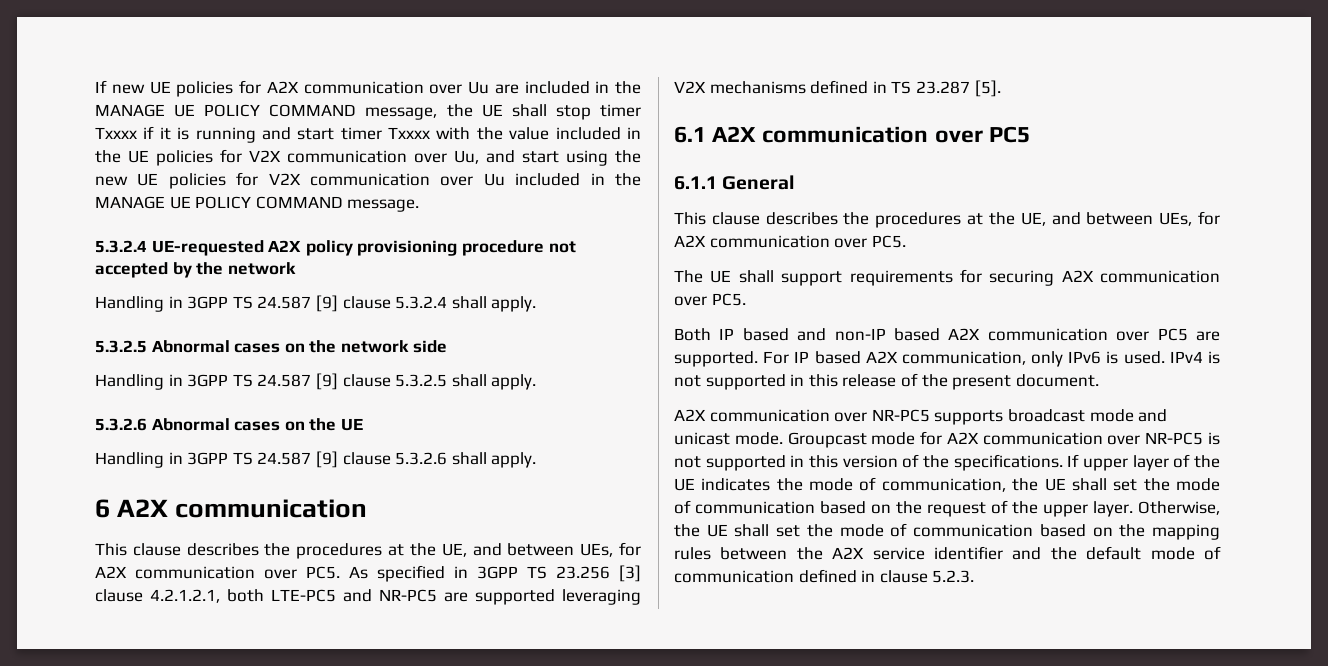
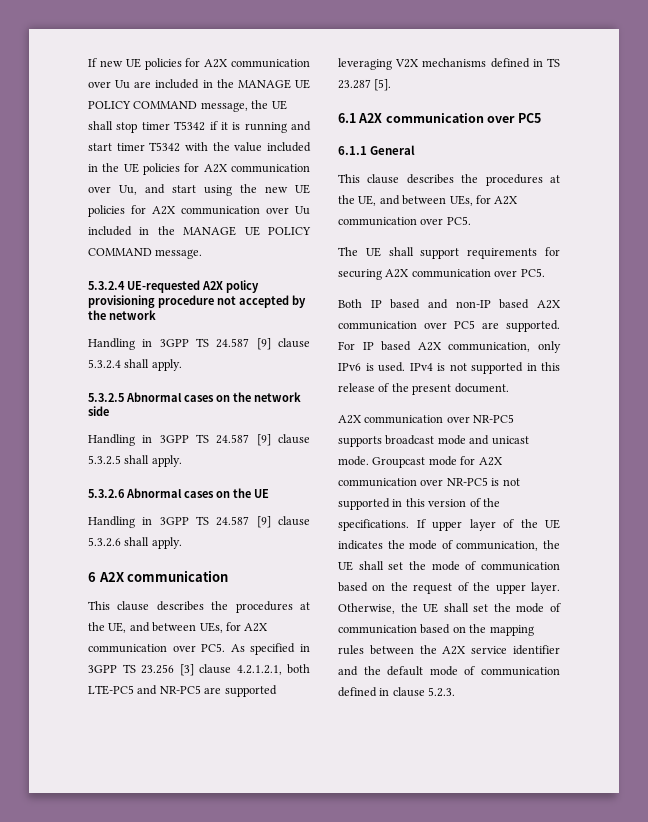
[95,127,137,139] Txxxx -> [174,121,206,131] T5342
[388,127,431,139] Txxxx -> [149,142,181,152] T5342
[249,150,281,162] V2X -> [203,164,228,173] A2X
[268,173,301,185] V2X -> [152,206,176,215] A2X

